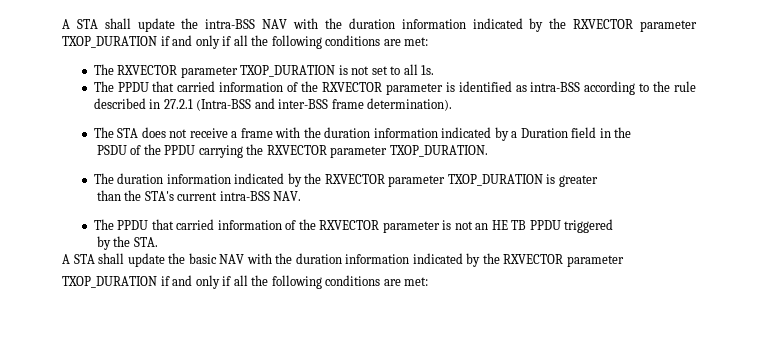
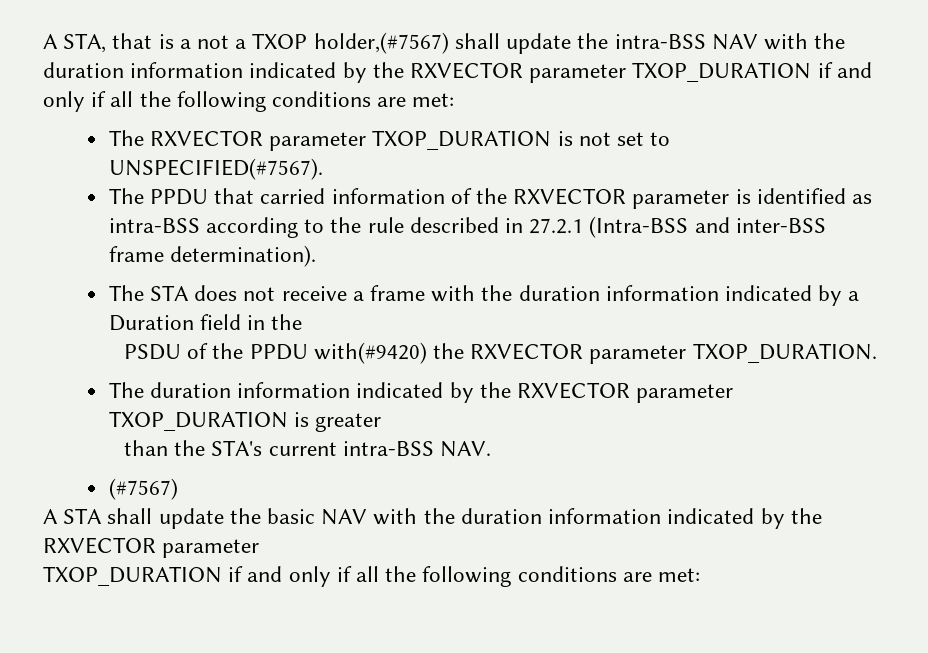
[62,19,98,29] A STA -> [43,32,449,54] A STA, that is a not a TXOP holder,(#7567)
[403,64,435,75] all 1s. -> [108,158,323,180] UNSPECIFIED(#7567).
[198,145,243,158] carrying -> [313,342,427,364] with(#9420)
[93,219,614,233] [96,236,158,250] The PPDU that carried information of the RXVECTOR parameter is not an HE TB PPDU triggered // by the STA. -> [108,478,178,500] (#7567)

